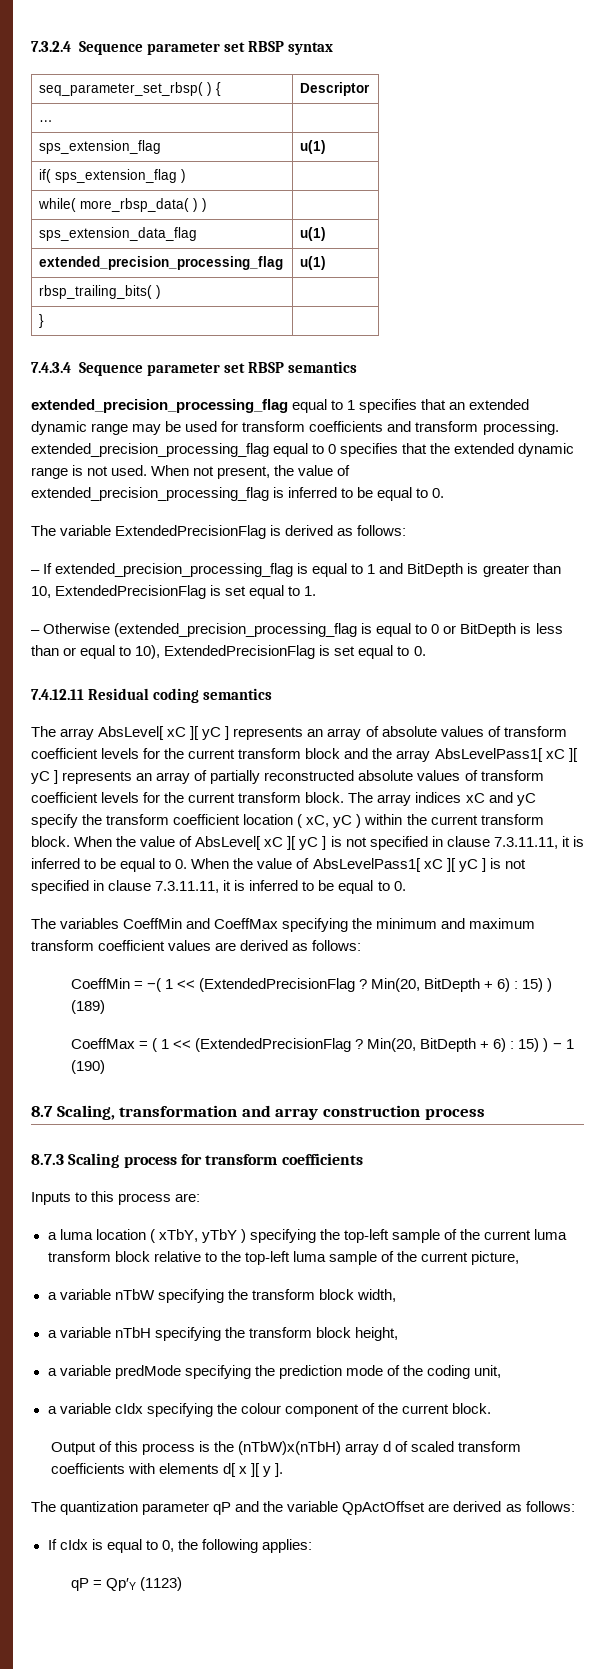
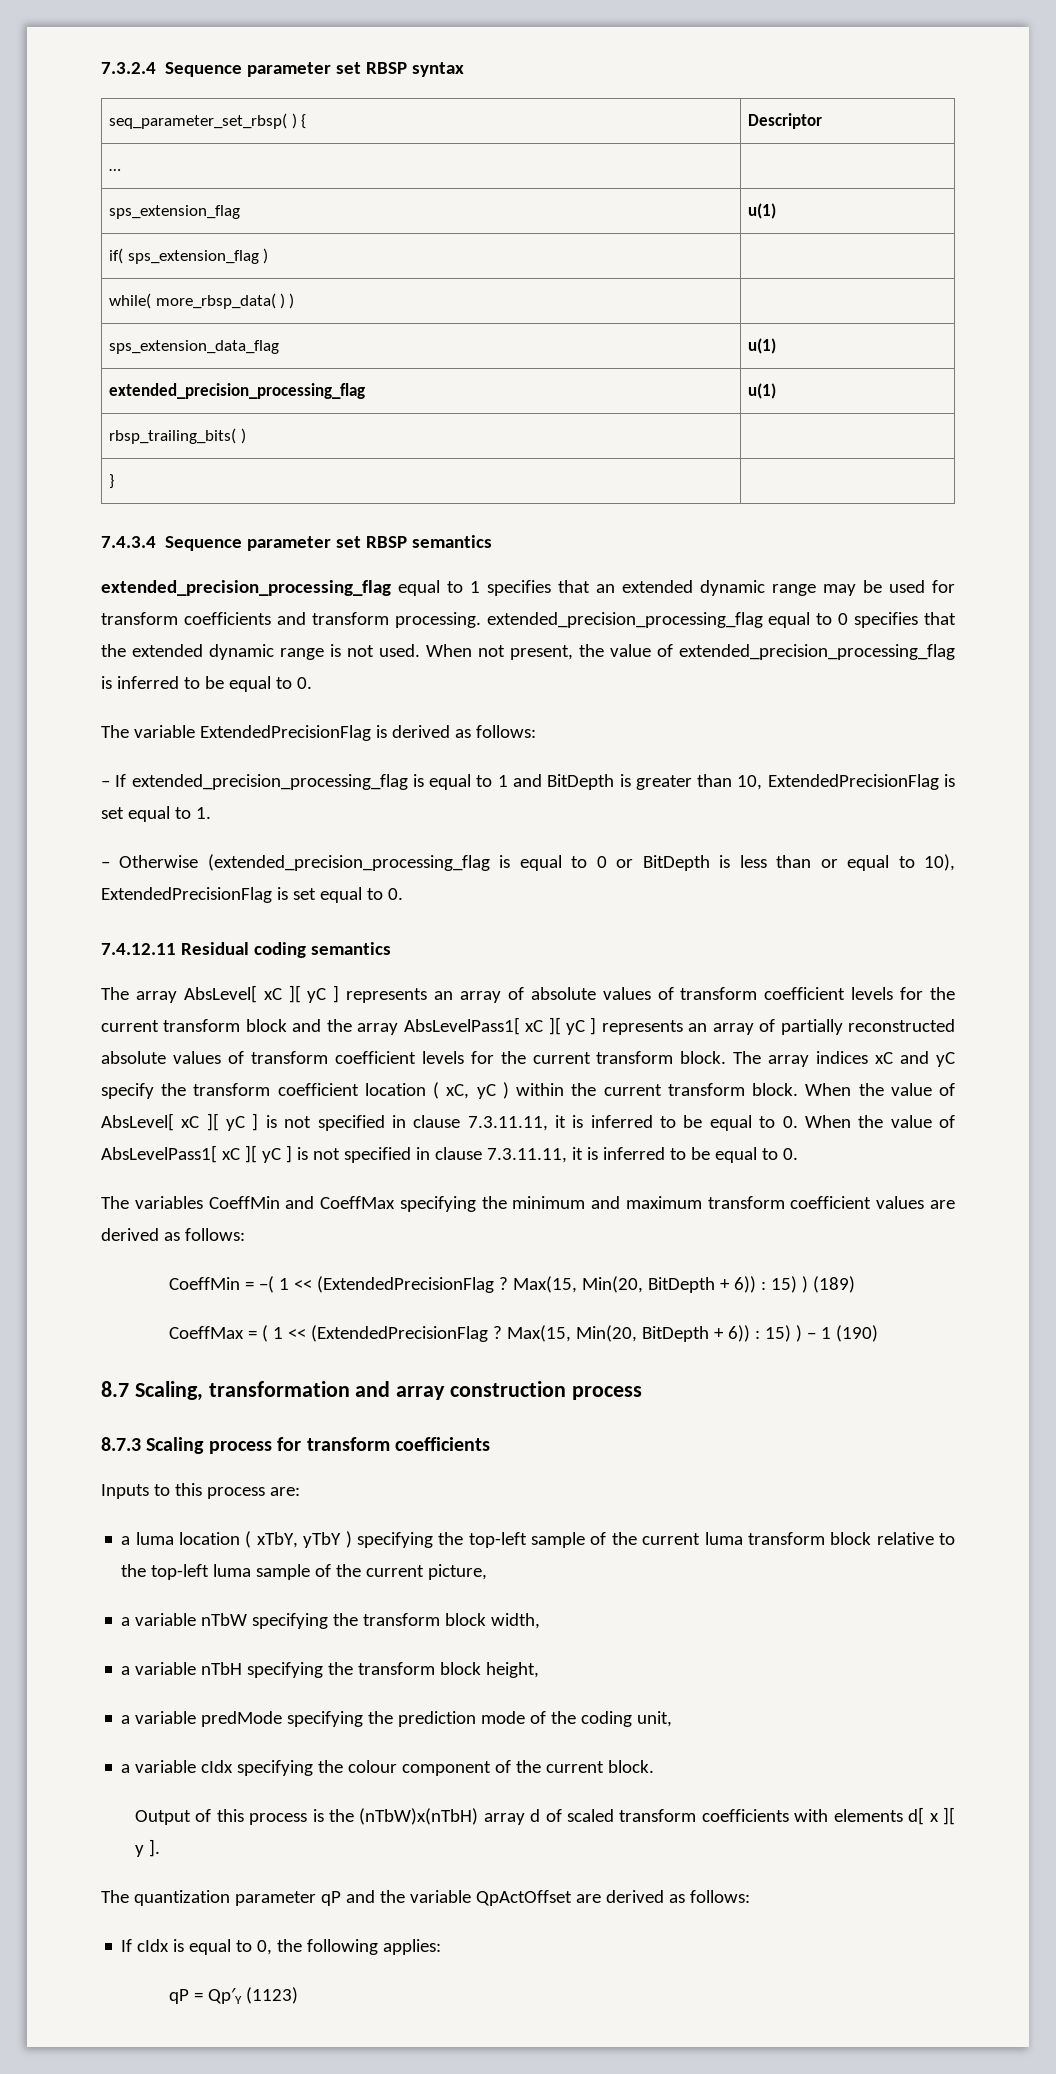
[371,978,511,992] Min(20, BitDepth + 6) -> [512,1276,756,1293] Max(15, Min(20, BitDepth + 6))
[367,1038,507,1052] Min(20, BitDepth + 6) -> [506,1325,750,1342] Max(15, Min(20, BitDepth + 6))

